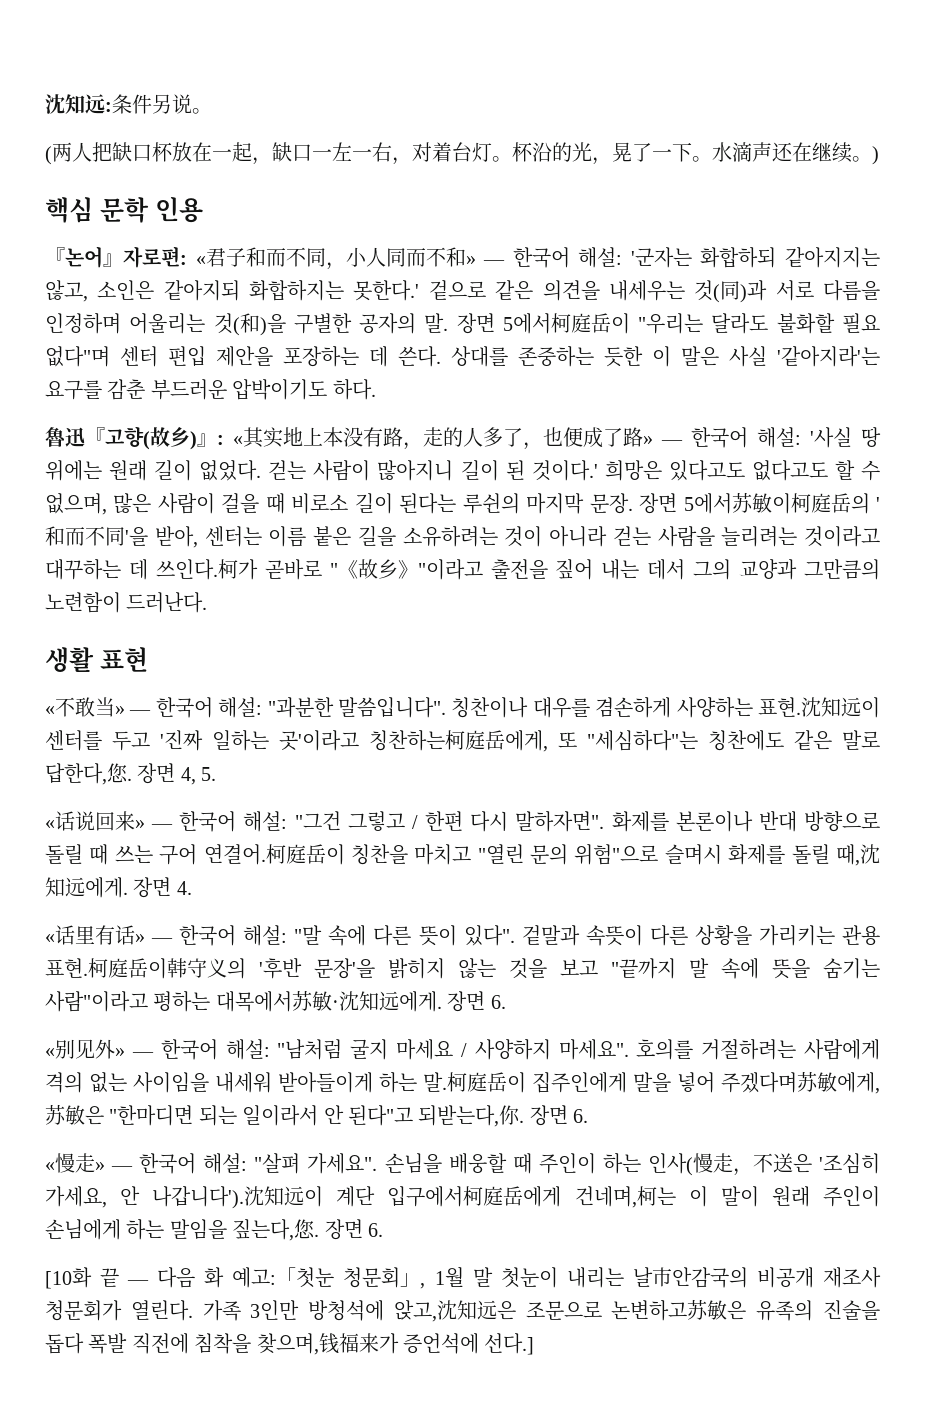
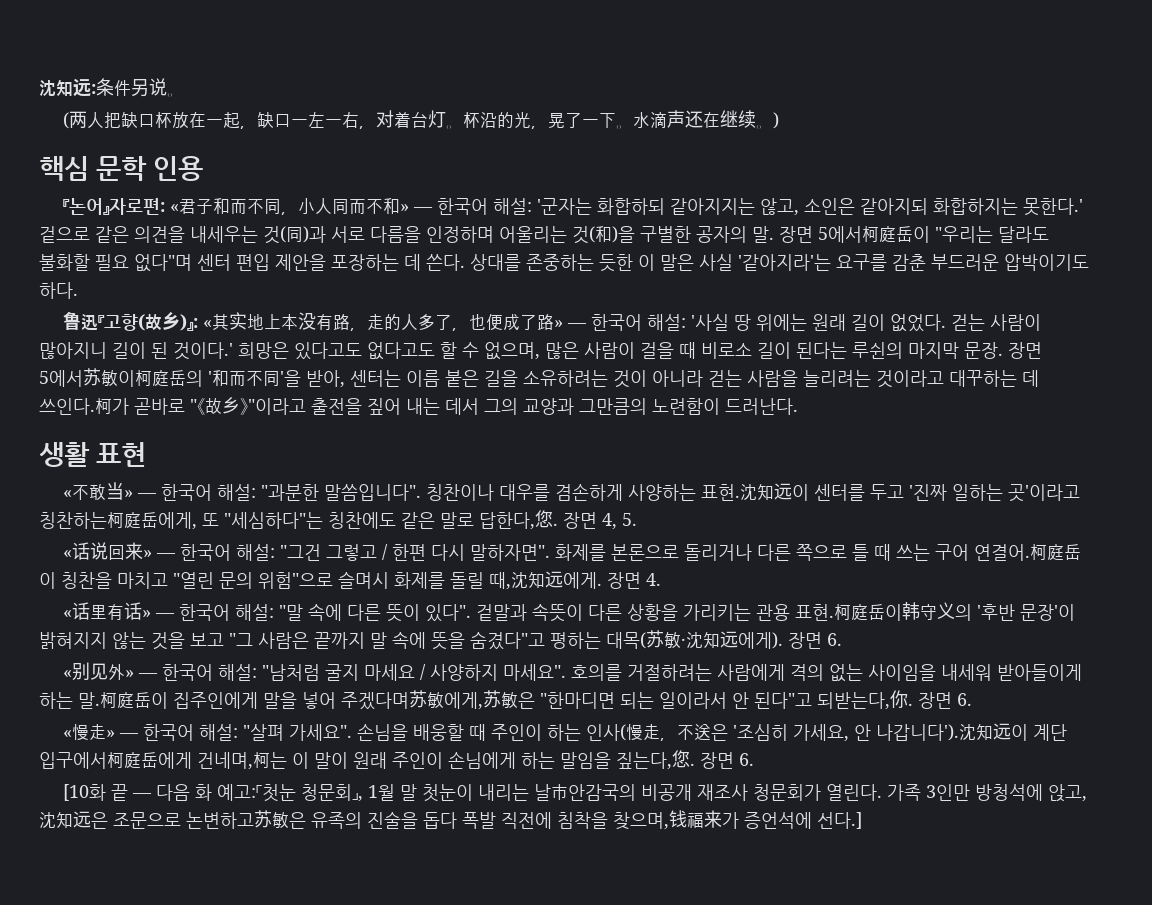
[45,427,66,447] 魯 -> [62,311,81,330] 鲁
[675,811,880,832] [45,844,83,864] 본론이나 반대 방향으로 돌릴 -> [610,544,869,561] 본론으로 돌리거나 다른 쪽으로 틀
[314,958,445,979] 문장'을 밝히지 -> [1019,604,1075,621] [39,632,107,649] 문장'이 밝혀지지
[611,958,880,979] [45,991,292,1012] "끝까지 말 속에 뜻을 숨기는 사람"이라고 평하는 대목에서 -> [229,631,646,650] "그 사람은 끝까지 말 속에 뜻을 숨겼다"고 평하는 대목(
[398,991,442,1012] 에게. -> [738,632,783,649] 에게).

